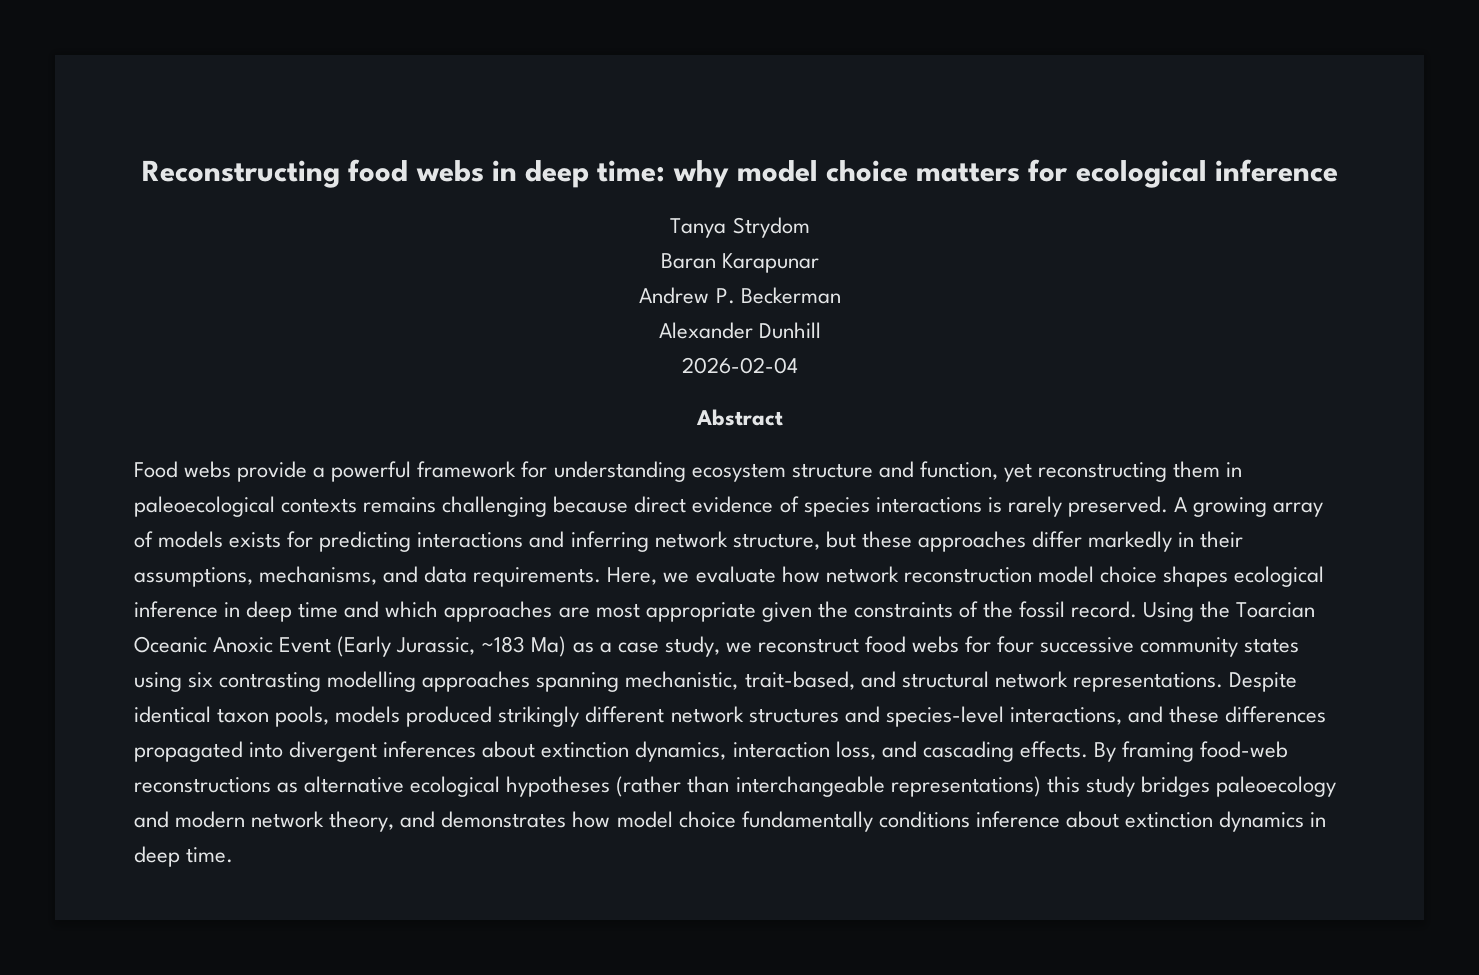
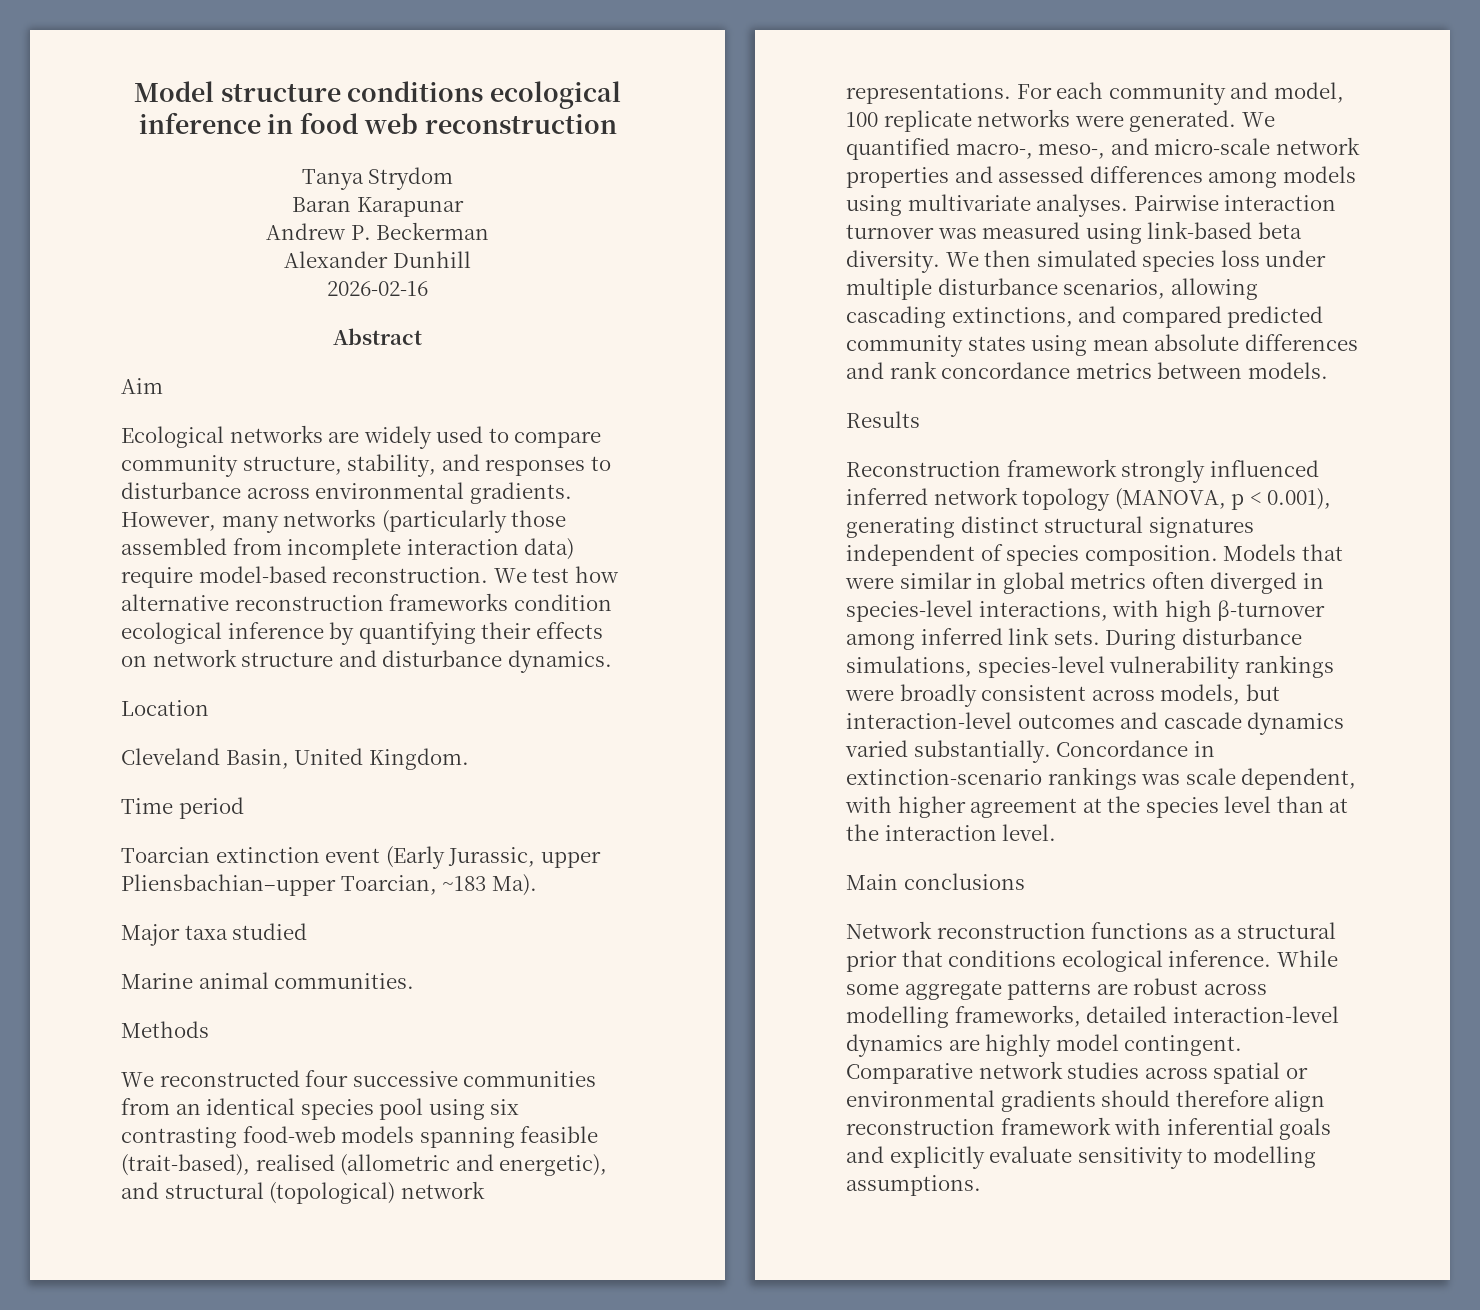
[142,159,1338,188] Reconstructing food webs in deep time: why model choice matters for ecological inference -> [133,81,622,109] [138,112,617,134] Model structure conditions ecological inference in food web reconstruction
[682,357,798,374] 2026-02-04 -> [327,281,428,296] 2026-02-16
[134,461,1243,482] [134,496,1324,517] [134,531,1244,552] [134,566,1325,587] [134,601,1316,622] [134,636,1300,657] [134,671,1297,692] [134,706,1327,727] [134,741,1289,762] [134,776,1336,797] [134,811,1327,832] [134,846,234,867] Food webs provide a powerful framework for understanding ecosystem structure and function, yet reconstructing them in paleoecological contexts remains challenging because direct evidence of species interactions is rarely preserved. A growing array of models exists for predicting interactions and inferring network structure, but these approaches differ markedly in their assumptions, mechanisms, and data requirements. Here, we evaluate how network reconstruction model choice shapes ecological inference in deep time and which approaches are most appropriate given the constraints of the fossil record. Using the Toarcian Oceanic Anoxic Event (Early Jurassic, ~183 Ma) as a case study, we reconstruct food webs for four successive community states using six contrasting modelling approaches spanning mechanistic, trait-based, and structural network representations. Despite identical taxon pools, models produced strikingly different network structures and species-level interactions, and these differences propagated into divergent inferences about extinction dynamics, interaction loss, and cascading effects. By framing food-web reconstructions as alternative ecological hypotheses (rather than interchangeable representations) this study bridges paleoecology and modern network theory, and demonstrates how model choice fundamentally conditions inference about extinction dynamics in deep time. -> [121,378,163,394] [121,425,602,449] [121,454,611,477] [121,482,572,504] [121,509,567,533] [121,538,575,560] [121,566,619,588] [121,593,612,611] [121,622,603,645] [121,649,612,673] [121,700,209,716] [121,748,469,770] [121,797,244,819] [121,846,601,869] [121,874,537,896] [121,923,308,946] [121,972,415,989] [121,1021,209,1038] [121,1070,597,1087] [121,1098,520,1120] [121,1126,599,1148] [121,1154,608,1176] [121,1181,485,1204] [846,82,1344,105] [846,109,1275,132] [846,137,1360,160] [846,166,1356,188] [846,194,1337,217] [846,221,1302,244] [846,250,1327,273] [846,278,1258,300] [846,306,1324,328] [846,334,1358,357] [846,361,1328,379] [846,411,920,428] [846,459,1319,483] [846,487,1332,511] [846,516,1254,538] [846,544,1343,566] [845,572,1324,594] [846,600,1326,622] [846,627,1302,650] [846,655,1334,679] [845,684,1280,707] [846,712,1345,735] [845,740,1215,763] [846,767,1357,790] [845,796,1349,818] [846,824,1057,841] [846,873,1025,890] [846,921,1336,939] [846,950,1338,972] [846,978,1267,1000] [846,1005,1339,1028] [846,1034,1243,1057] [846,1061,1308,1084] [846,1090,1326,1112] [846,1117,1332,1140] [846,1146,1316,1169] [846,1175,981,1196] Aim // Ecological networks are widely used to compare community structure, stability, and responses to disturbance across environmental gradients. However, many networks (particularly those assembled from incomplete interaction data) require model-based reconstruction. We test how alternative reconstruction frameworks condition ecological inference by quantifying their effects on network structure and disturbance dynamics. // Location // Cleveland Basin, United Kingdom. // Time period // Toarcian extinction event (Early Jurassic, upper Pliensbachian–upper Toarcian, ~183 Ma). // Major taxa studied // Marine animal communities. // Methods // We reconstructed four successive communities from an identical species pool using six contrasting food-web models spanning feasible (trait-based), realised (allometric and energetic), and structural (topological) network representations. For each community and model, 100 replicate networks were generated. We quantified macro-, meso-, and micro-scale network properties and assessed differences among models using multivariate analyses. Pairwise interaction turnover was measured using link-based beta diversity. We then simulated species loss under multiple disturbance scenarios, allowing cascading extinctions, and compared predicted community states using mean absolute differences and rank concordance metrics between models. // Results // Reconstruction framework strongly influenced inferred network topology (MANOVA, p < 0.001), generating distinct structural signatures independent of species composition. Models that were similar in global metrics often diverged in species-level interactions, with high β-turnover among inferred link sets. During disturbance simulations, species-level vulnerability rankings were broadly consistent across models, but interaction-level outcomes and cascade dynamics varied substantially. Concordance in extinction-scenario rankings was scale dependent, with higher agreement at the species level than at the interaction level. // Main conclusions // Network reconstruction functions as a structural prior that conditions ecological inference. While some aggregate patterns are robust across modelling frameworks, detailed interaction-level dynamics are highly model contingent. Comparative network studies across spatial or environmental gradients should therefore align reconstruction framework with inferential goals and explicitly evaluate sensitivity to modelling assumptions.

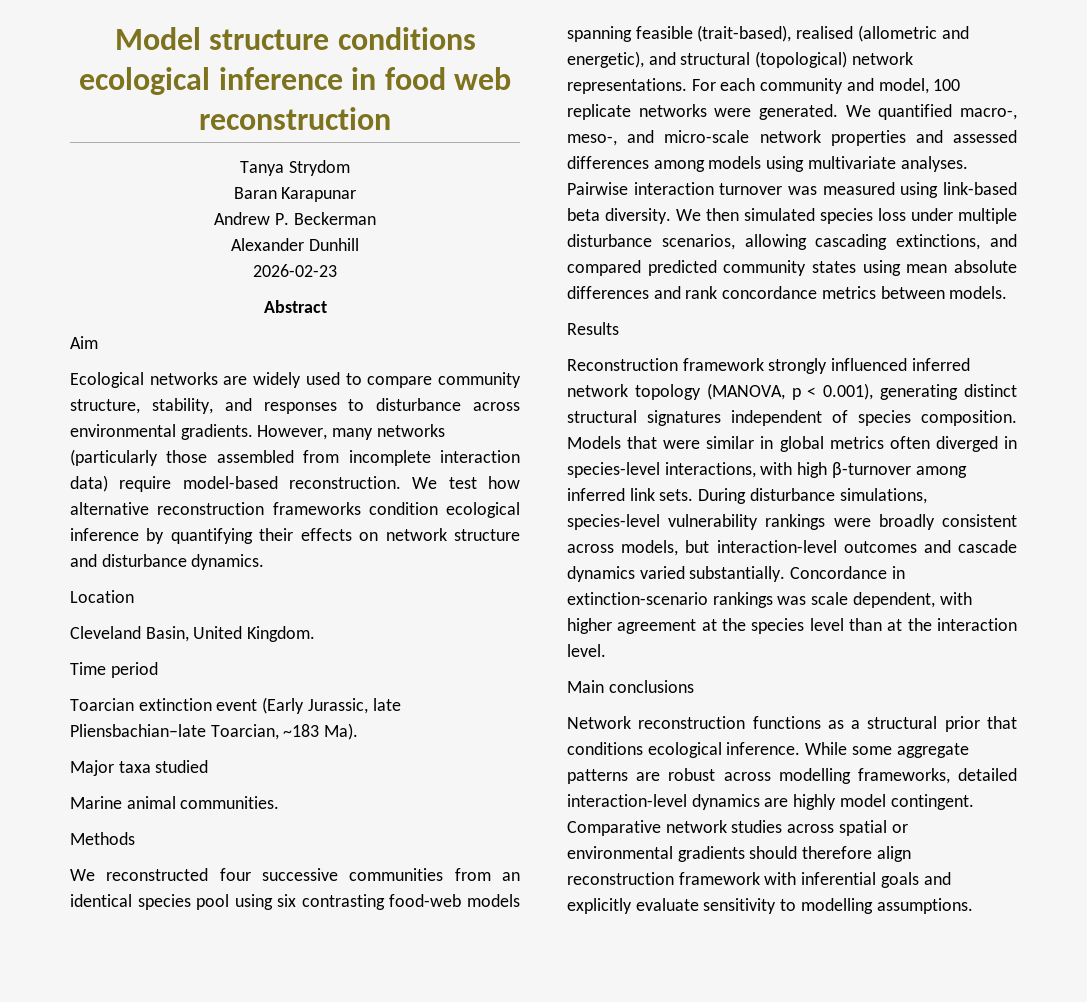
[327,281,428,296] 2026-02-16 -> [253,264,337,277] 2026-02-23
[540,851,601,868] [121,874,336,896] upper Pliensbachian–upper -> [372,698,401,711] [70,724,206,737] late Pliensbachian–late

